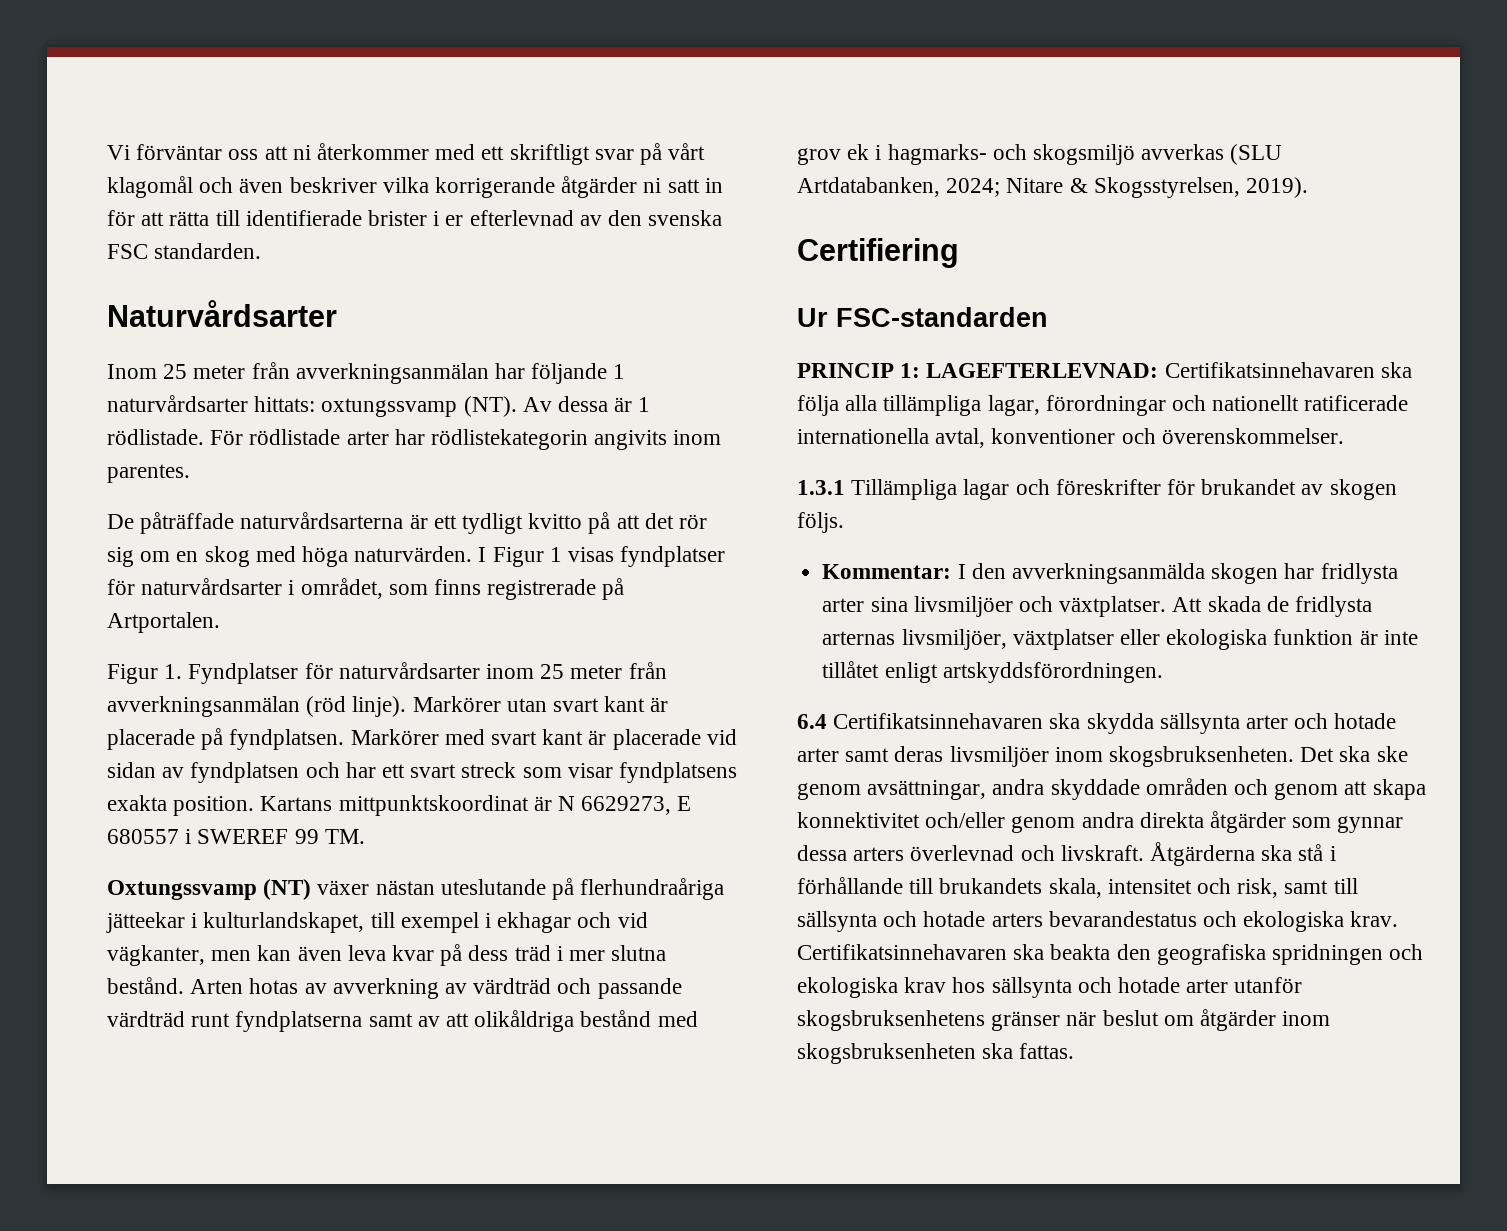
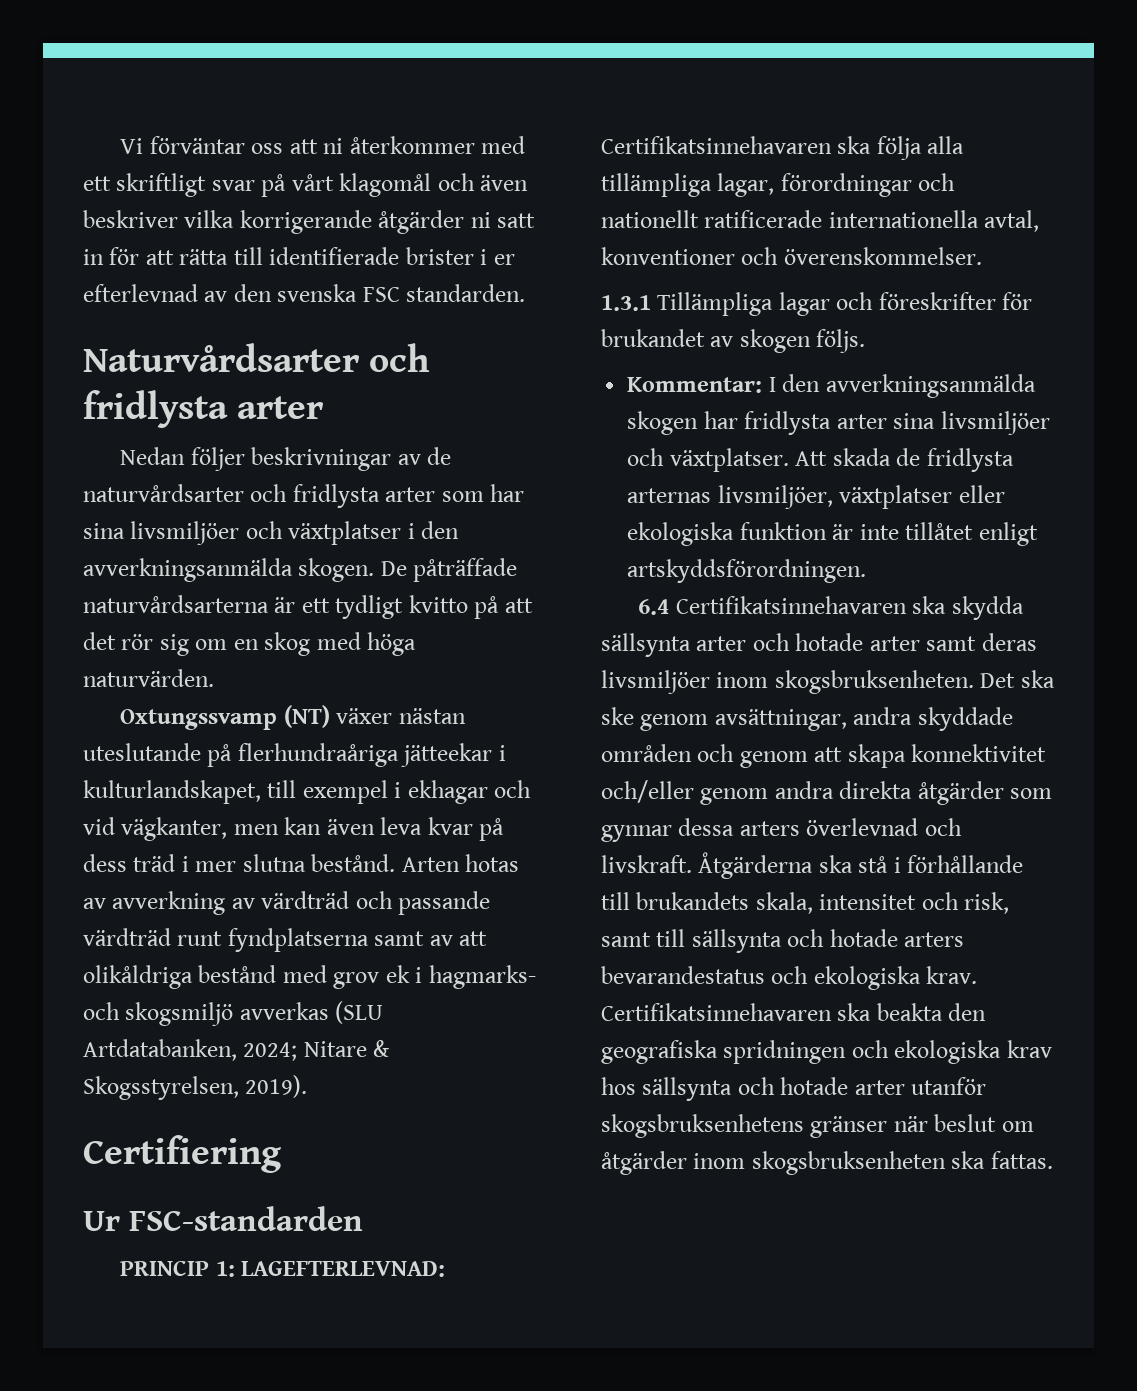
[107,362,626,384] [107,395,651,417] [107,429,722,450] [107,464,190,483] // Inom 25 meter från avverkningsanmälan har följande 1 naturvårdsarter hittats: oxtungssvamp (NT). Av dessa är 1 rödlistade. För rödlistade arter har rödlistekategorin angivits inom parentes. // -> [369,343,431,372] [83,390,324,428] [120,447,452,471] [83,484,525,508] [83,521,460,545] [83,558,375,582] och fridlysta arter // Nedan följer beskrivningar av de naturvårdsarter och fridlysta arter som har sina livsmiljöer och växtplatser i den avverkningsanmälda skogen.
[478,546,726,567] [107,578,625,600] [107,612,220,633] [107,662,667,684] [107,696,669,717] [107,728,737,750] [107,762,738,783] [107,795,692,816] [107,829,365,844] I Figur 1 visas fyndplatser för naturvårdsarter i området, som finns registrerade på Artportalen. // Figur 1. Fyndplatser för naturvårdsarter inom 25 meter från avverkningsanmälan (röd linje). Markörer utan svart kant är placerade på fyndplatsen. Markörer med svart kant är placerade vid sidan av fyndplatsen och har ett svart streck som visar fyndplatsens exakta position. Kartans mittpunktskoordinat är N 6629273, E 680557 i SWEREF 99 TM. -> (214, 678) none

